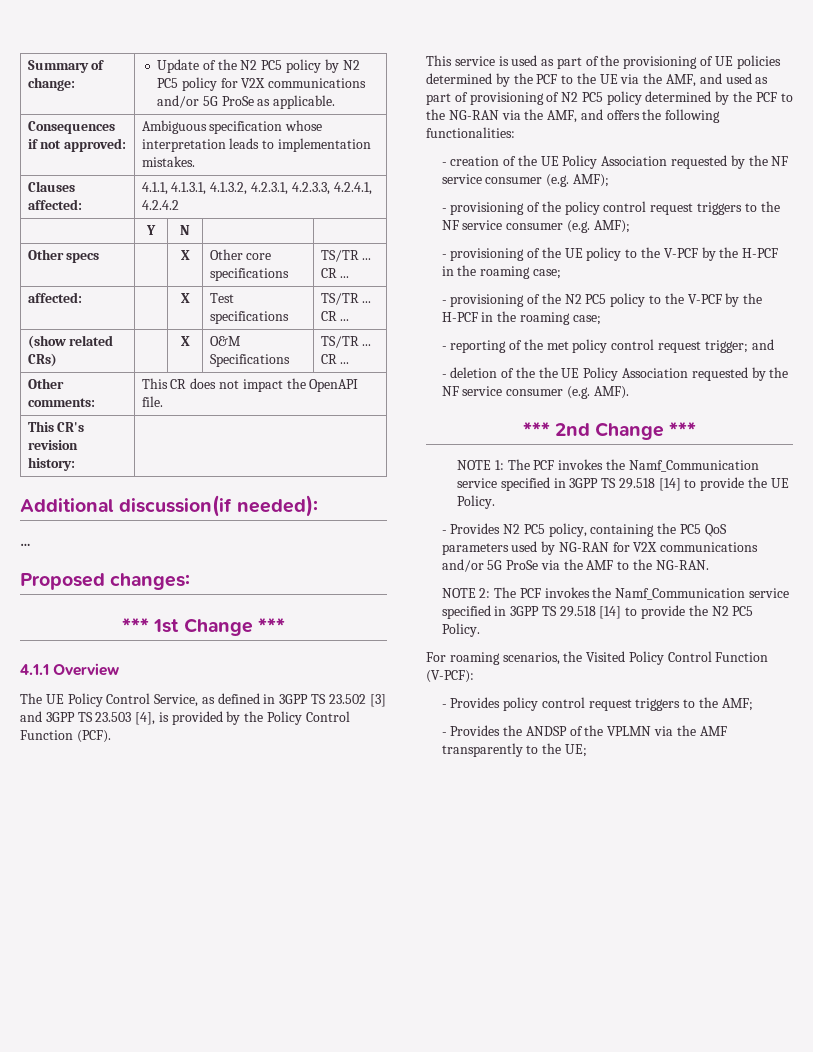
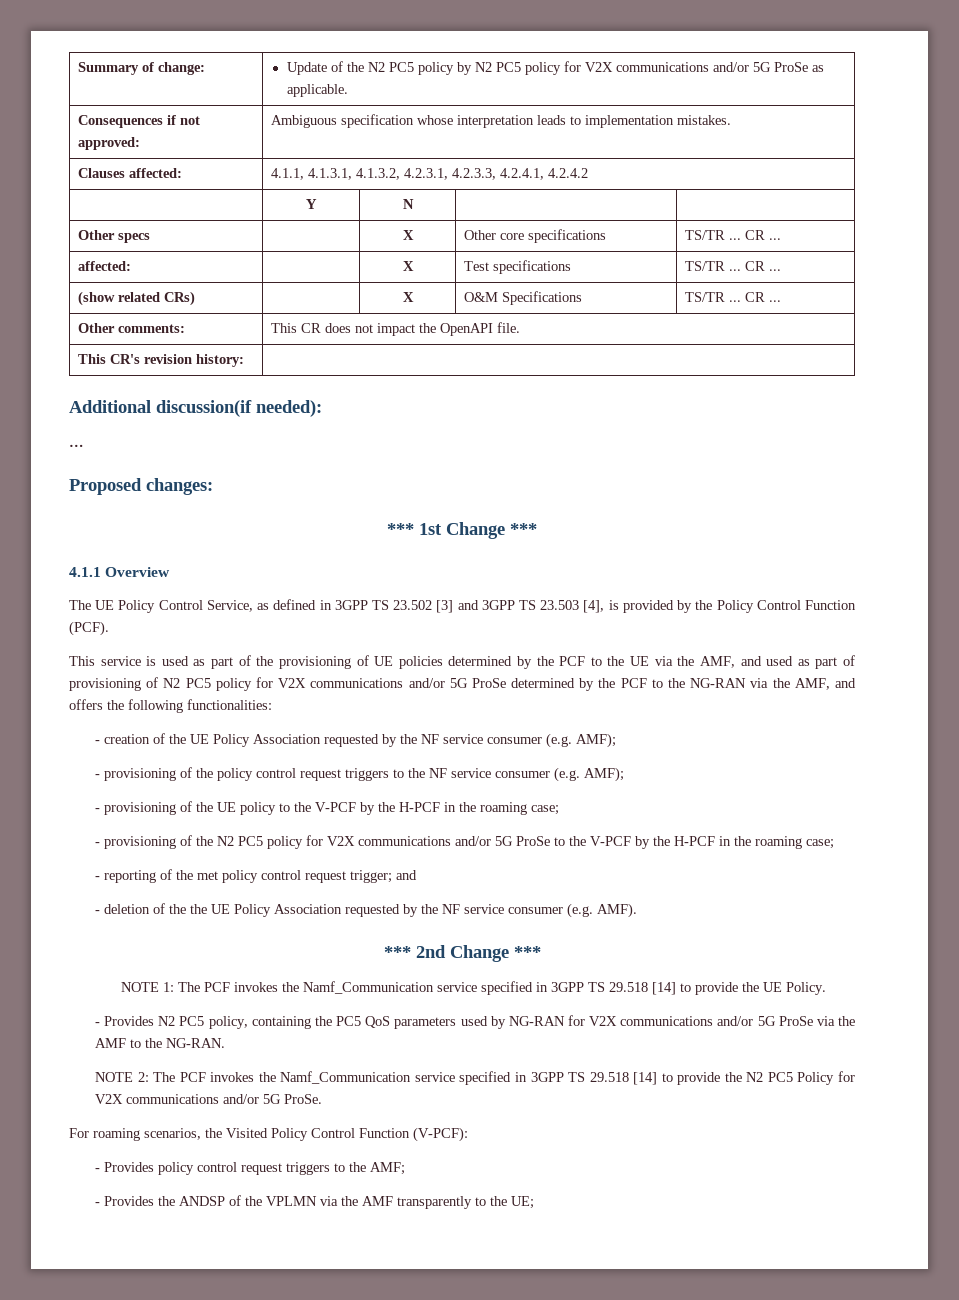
(642, 98) none -> [255,677,506,688] for V2X communications and/or 5G ProSe
(646, 300) none -> [306,835,551,846] for V2X communications and/or 5G ProSe
[441,623,480,637] Policy. -> [797,1071,855,1085] [95,1094,323,1104] Policy for V2X communications and/or 5G ProSe.

